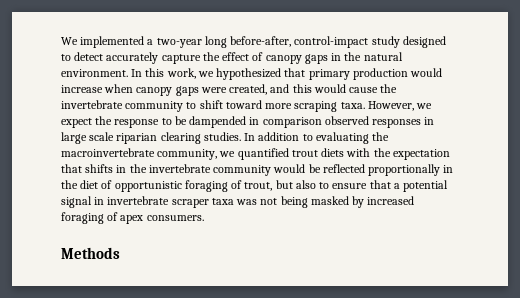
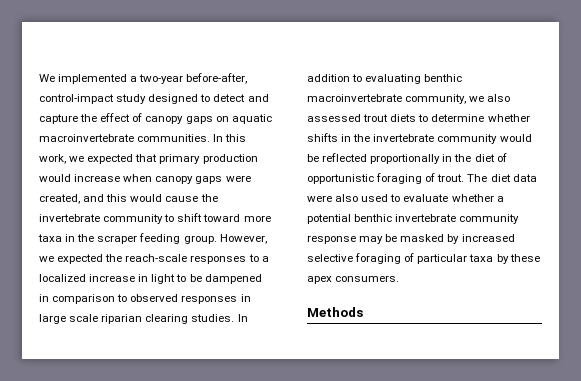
[204,36,227,48] long -> (184, 79) none
[106,52,159,64] accurately -> [247,94,269,102] and
[331,52,403,61] [61,69,128,77] in the natural environment. -> [215,114,272,124] [39,134,211,142] on aquatic macroinvertebrate communities.
[216,68,282,80] hypothesized -> [87,154,134,164] expected
[294,101,433,112] [61,116,160,128] scraping taxa. However, we expect the response -> [38,233,267,244] [39,254,269,264] [39,274,176,284] taxa in the scraper feeding group. However, we expected the reach-scale responses to a localized increase in light
[189,116,247,128] dampended -> [204,274,262,284] dampened
(322, 122) none -> [117,294,128,302] to
[372,132,390,141] the -> [424,74,463,82] benthic
[237,148,450,160] [61,164,82,173] quantified trout diets with the expectation that -> [487,94,511,102] [307,114,530,122] also assessed trout diets to determine whether
[244,180,449,192] [61,196,308,208] trout, but also to ensure that a potential signal in invertebrate scraper taxa was not being -> [437,174,537,182] [307,194,504,202] [307,214,520,224] [307,234,398,244] trout. The diet data were also used to evaluate whether a potential benthic invertebrate community response may be
[61,212,119,224] foraging of -> [307,253,540,264] selective foraging of particular taxa by these

